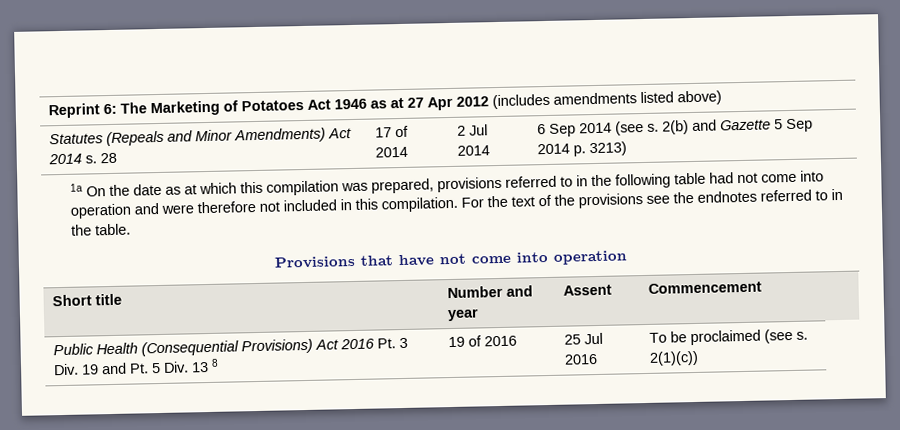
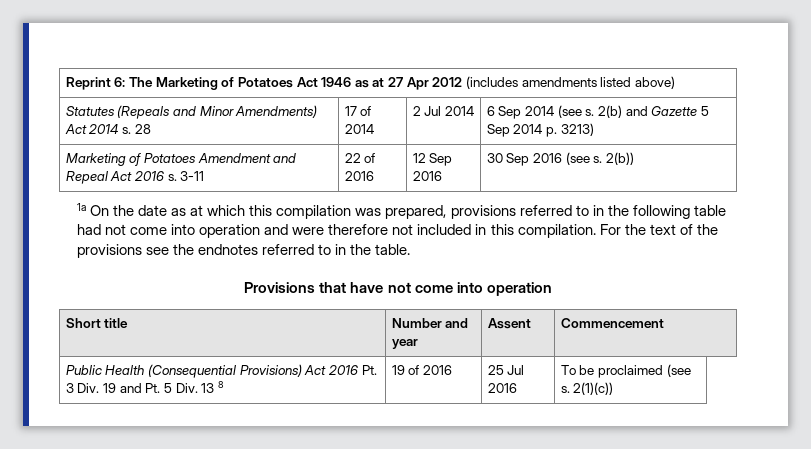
(628, 149) none -> [65,153,297,166] [65,171,205,184] [344,153,376,163] [344,171,374,181] [412,153,453,166] [412,171,442,181] [486,152,634,166] // Marketing of Potatoes Amendment and Repeal Act 2016 s. 3-11 | 22 of 2016 | 12 Sep 2016 | 30 Sep 2016 (see s. 2(b))

